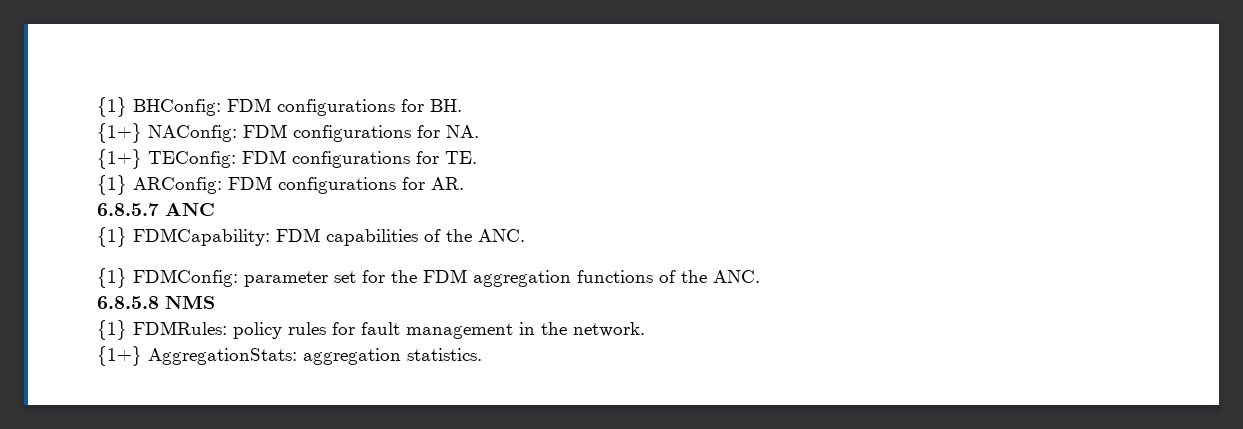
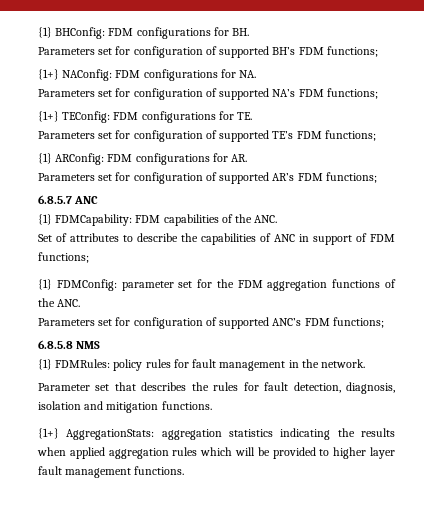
(462, 105) none -> [38,46,378,58] // Parameters set for configuration of supported BH’s FDM functions;
(479, 131) none -> [38,88,378,100] // Parameters set for configuration of supported NA’s FDM functions;
(477, 157) none -> [38,130,376,142] // Parameters set for configuration of supported TE’s FDM functions;
(464, 183) none -> [38,172,377,184] // Parameters set for configuration of supported AR’s FDM functions;
(525, 235) none -> [38,233,395,245] [38,252,89,263] // Set of attributes to describe the capabilities of ANC in support of FDM functions;
(760, 276) none -> [38,317,384,329] // Parameters set for configuration of supported ANC’s FDM functions;
[97,346,482,366] {1+} AggregationStats: aggregation statistics. -> [38,382,395,394] [38,401,212,413] [38,428,395,440] [37,447,395,459] [38,466,185,478] Parameter set that describes the rules for fault detection, diagnosis, isolation and mitigation functions. // {1+} AggregationStats: aggregation statistics indicating the results when applied aggregation rules which will be provided to higher layer fault management functions.

